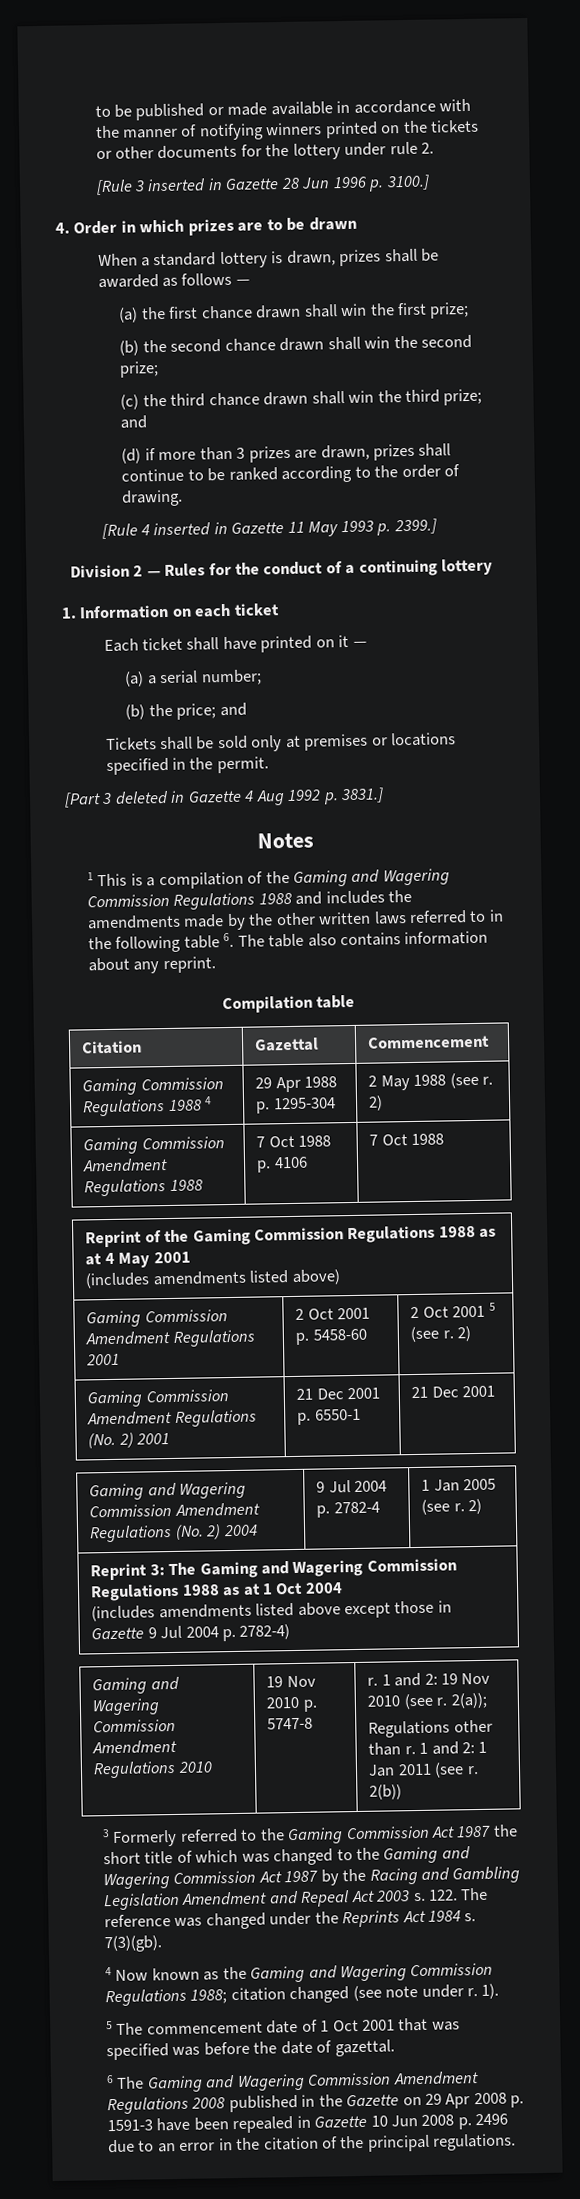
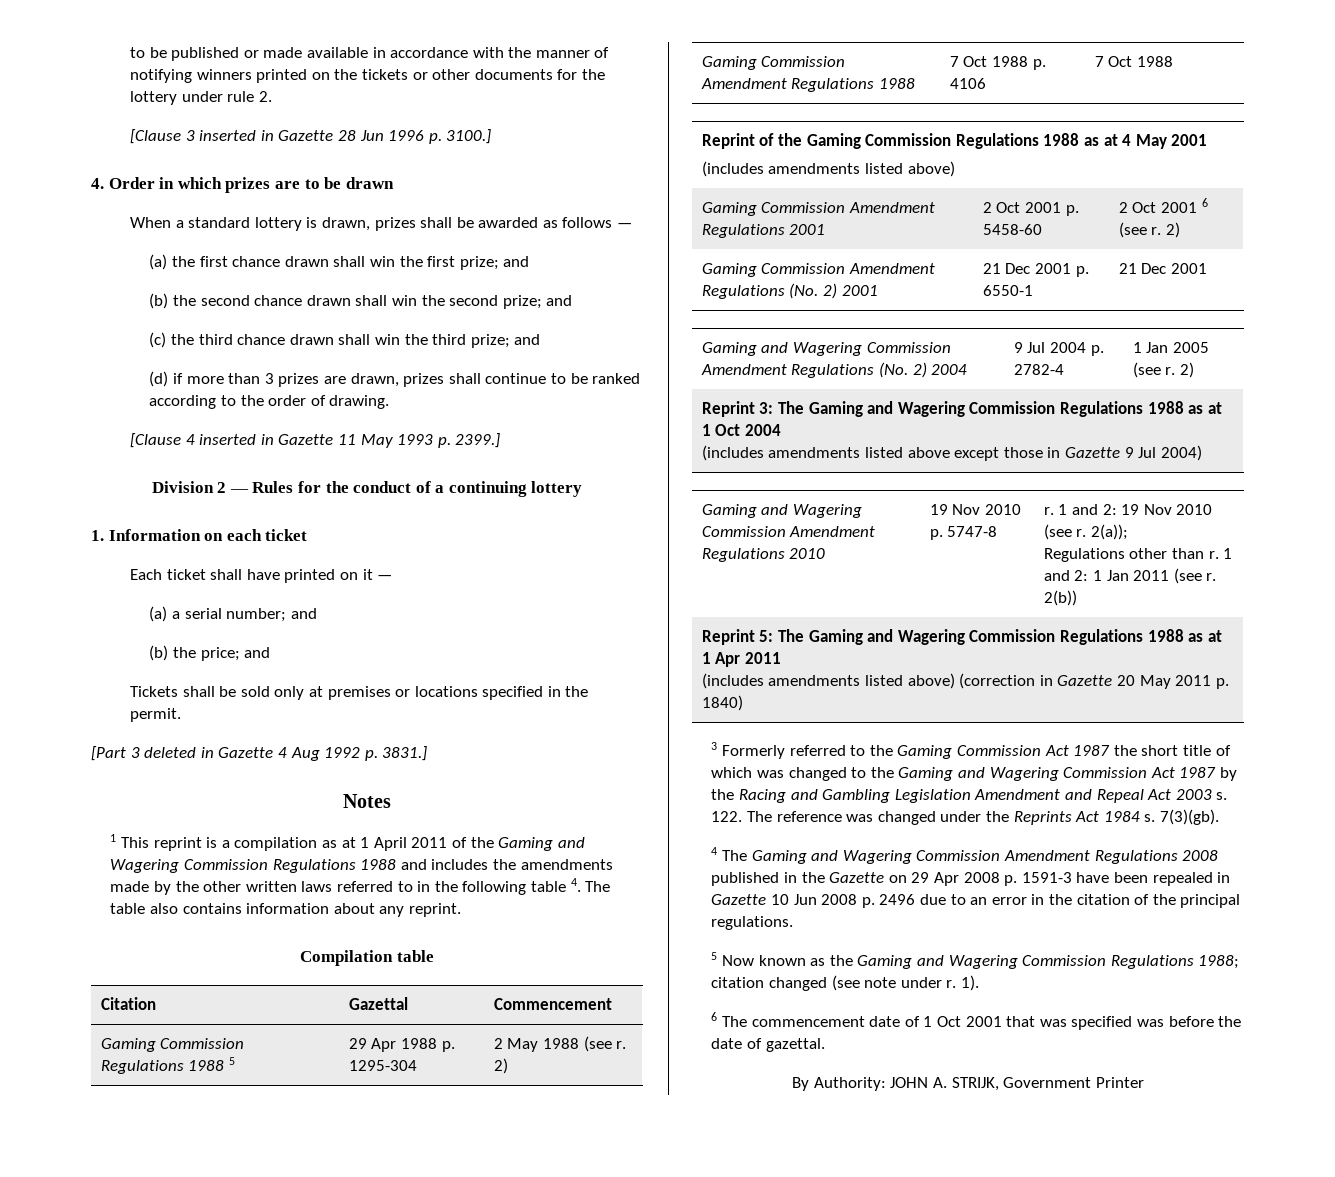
[95,179,133,196] [Rule -> [129,129,181,144] [Clause
(470, 310) none -> [503,256,530,267] and
(160, 369) none -> [546,295,573,306] and
[101,523,138,540] [Rule -> [129,433,181,448] [Clause
(262, 677) none -> [290,608,317,619] and
(128, 880) none -> [153,837,202,851] reprint
(244, 880) none -> [322,837,448,851] as at 1 April 2011
[223,932,235,948] 6. -> [570,878,581,892] 4.
[204,1096,213,1105] 4 -> [228,1057,235,1065] 5
[488,1302,496,1311] 5 -> [1201,198,1208,207] 6
[185,1624,291,1642] 2004 p. 2782-4) -> [1160,445,1202,461] 2004)
(403, 1792) none -> [701,629,1222,645] [701,652,781,667] [701,673,1229,689] [701,695,743,711] // Reprint 5: The Gaming and Wagering Commission Regulations 1988 as at 1 Apr 2011 // (includes amendments listed above) (correction in Gazette 20 May 2011 p. 1840)
[115,1962,494,1983] [104,1983,500,2007] [105,2017,460,2035] [105,2039,395,2061] [105,2075,114,2084] Now known as the Gaming and Wagering Commission Regulations 1988; citation changed (see note under r. 1). // 5 The commencement date of 1 Oct 2001 that was specified was before the date of gazettal. // 6 -> (718, 851) none
(517, 2142) none -> [711,952,1240,969] [711,975,980,991] [711,1012,1242,1030] [711,1038,825,1052] [792,1077,1144,1091] // 5 Now known as the Gaming and Wagering Commission Regulations 1988; citation changed (see note under r. 1). // 6 The commencement date of 1 Oct 2001 that was specified was before the date of gazettal. // By Authority: JOHN A. STRIJK, Government Printer

